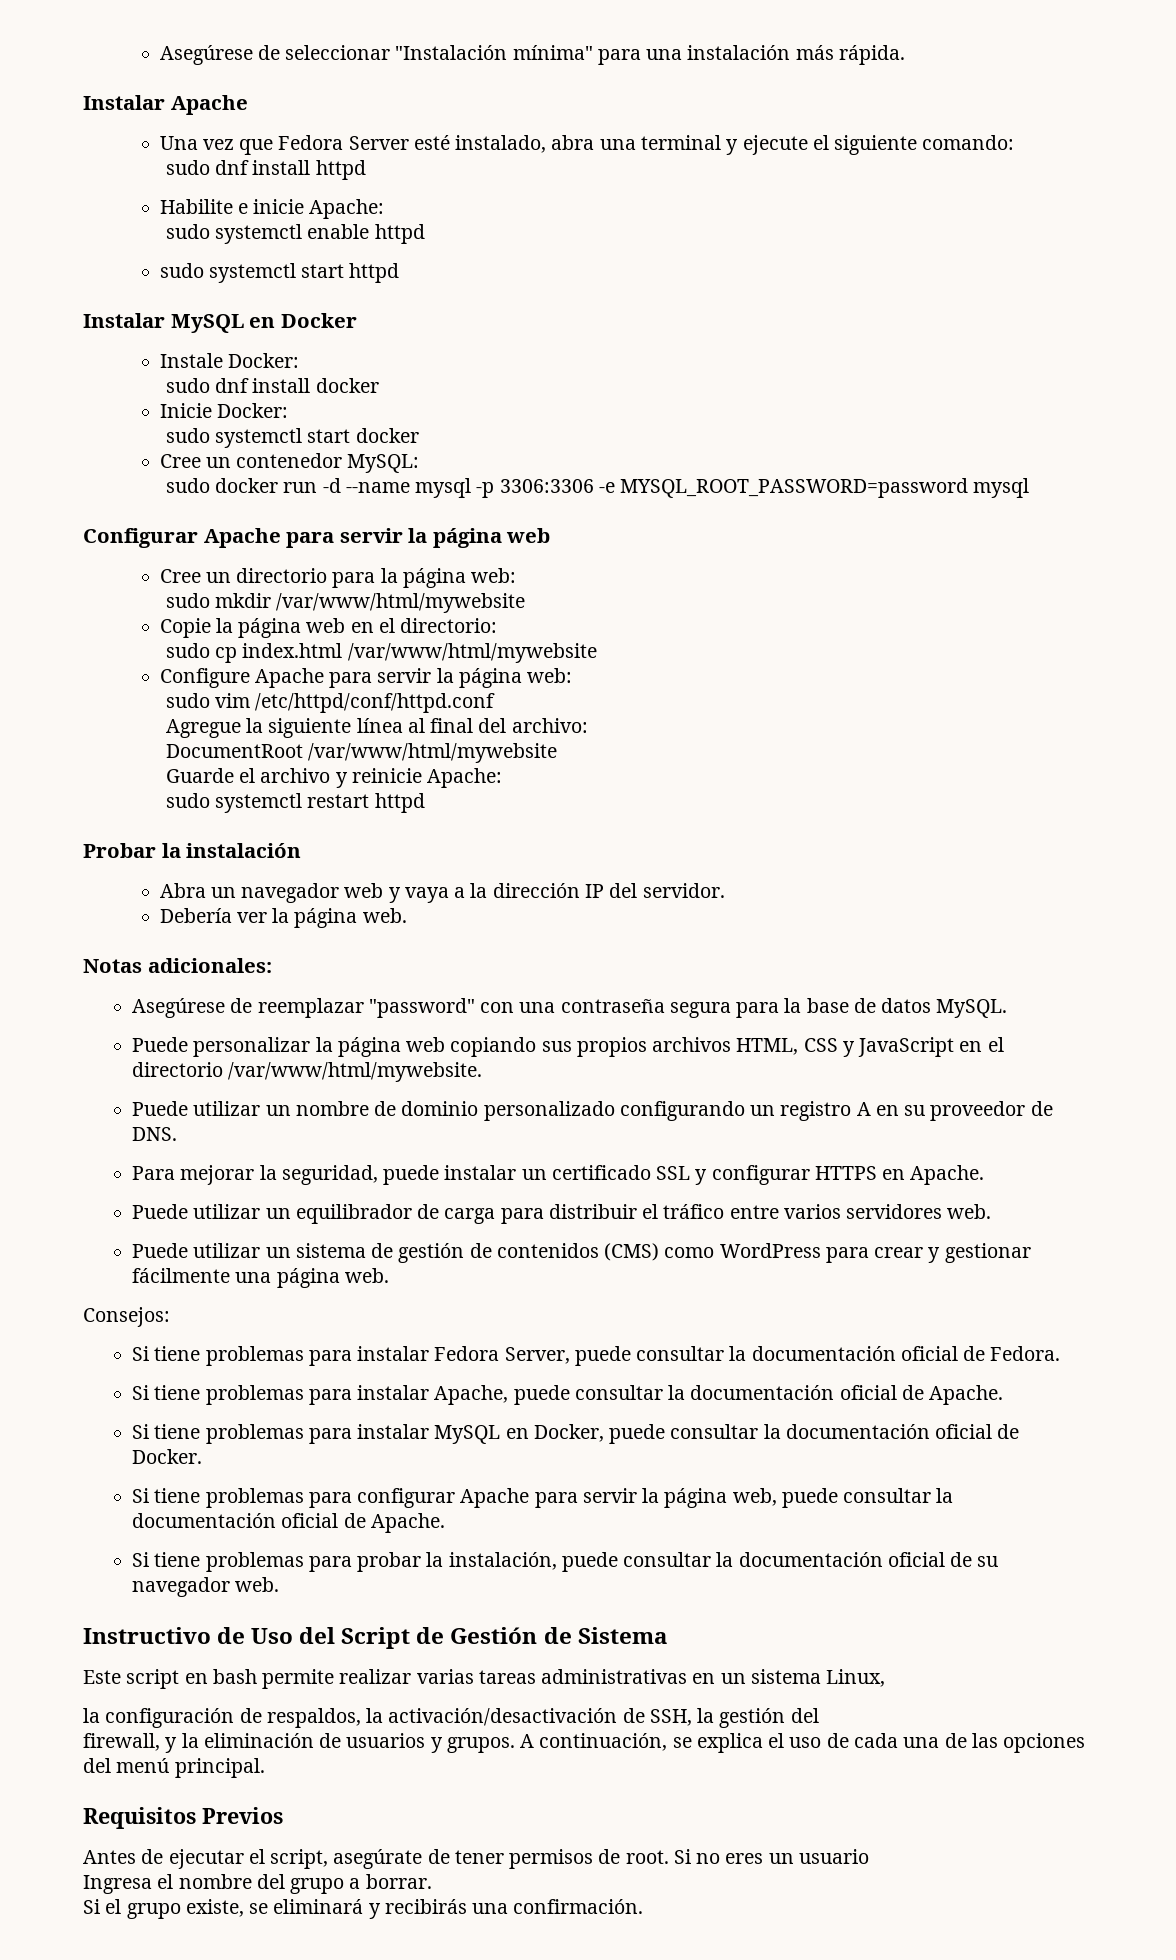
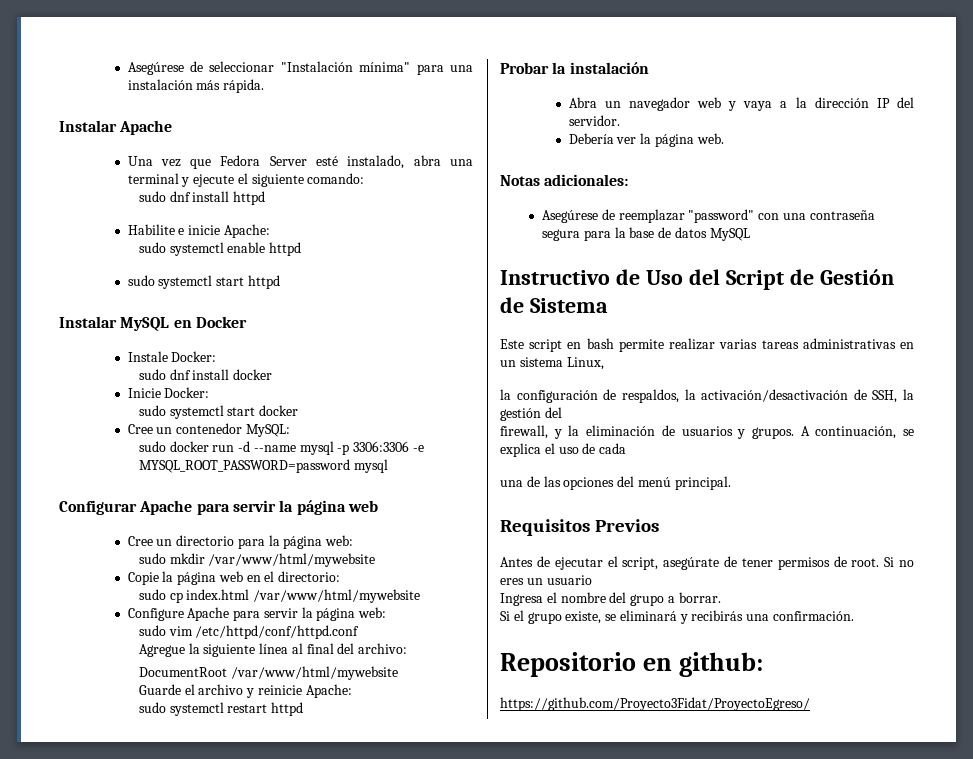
[936,999,1008,1018] [132,1037,1004,1057] [132,1062,483,1082] [132,1101,1053,1121] [132,1127,178,1141] [132,1165,985,1185] [132,1204,992,1224] [132,1243,1031,1263] [132,1268,389,1288] [83,1307,170,1327] [132,1346,1061,1366] [132,1385,1004,1405] [132,1424,1020,1444] [132,1449,203,1464] [132,1488,954,1508] [132,1513,445,1533] [132,1552,999,1572] [132,1577,280,1597] MySQL. // Puede personalizar la página web copiando sus propios archivos HTML, CSS y JavaScript en el directorio /var/www/html/mywebsite. // Puede utilizar un nombre de dominio personalizado configurando un registro A en su proveedor de DNS. // Para mejorar la seguridad, puede instalar un certificado SSL y configurar HTTPS en Apache. // Puede utilizar un equilibrador de carga para distribuir el tráfico entre varios servidores web. // Puede utilizar un sistema de gestión de contenidos (CMS) como WordPress para crear y gestionar fácilmente una página web. // Consejos: // Si tiene problemas para instalar Fedora Server, puede consultar la documentación oficial de Fedora. // Si tiene problemas para instalar Apache, puede consultar la documentación oficial de Apache. // Si tiene problemas para instalar MySQL en Docker, puede consultar la documentación oficial de Docker. // Si tiene problemas para configurar Apache para servir la página web, puede consultar la documentación oficial de Apache. // Si tiene problemas para probar la instalación, puede consultar la documentación oficial de su navegador web. -> [709,228,750,241] MySQL
(898, 1740) none -> (627, 448) //
(644, 1906) none -> [500,652,763,677] [500,697,810,711] // Repositorio en github: // https://github.com/Proyecto3Fidat/ProyectoEgreso/

